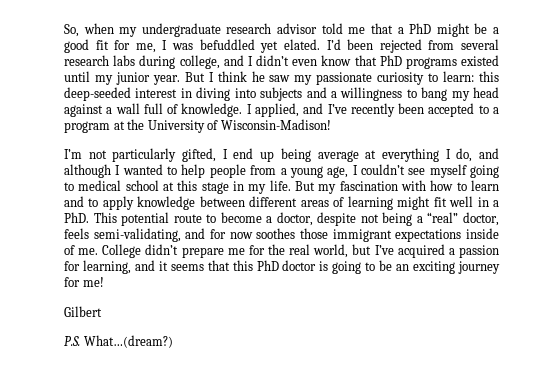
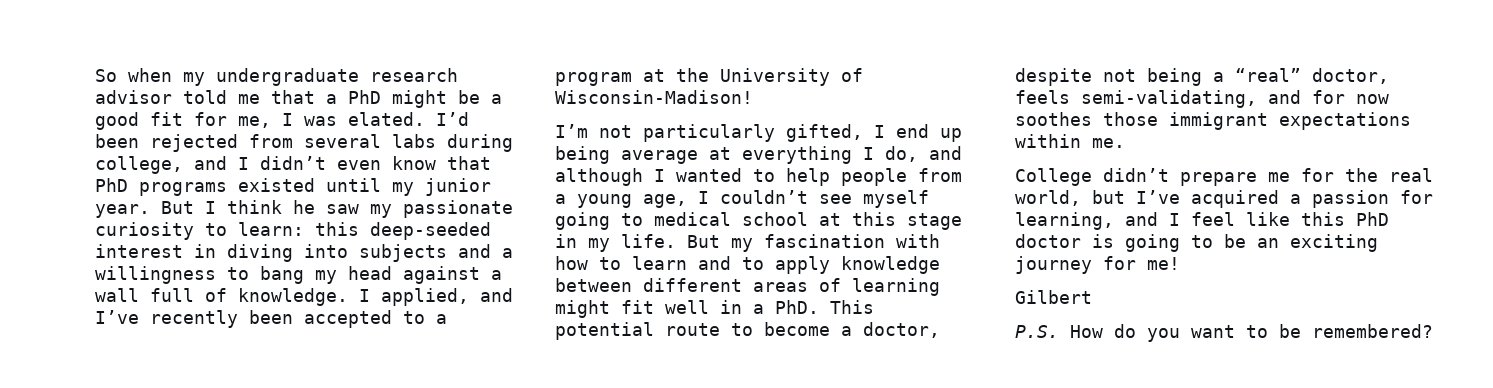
[64,24,79,37] So, -> [95,69,117,82] So
[199,39,279,53] befuddled yet -> (337, 121) none
[64,55,109,66] research -> (381, 141) none
[466,228,499,239] [64,245,75,255] inside of -> [1015,134,1081,148] within
(99, 251) none -> (1125, 143) //
[158,260,230,271] it seems that -> [1169,212,1290,226] I feel like
[83,335,173,348] What…(dream?) -> [1070,324,1433,342] How do you want to be remembered?

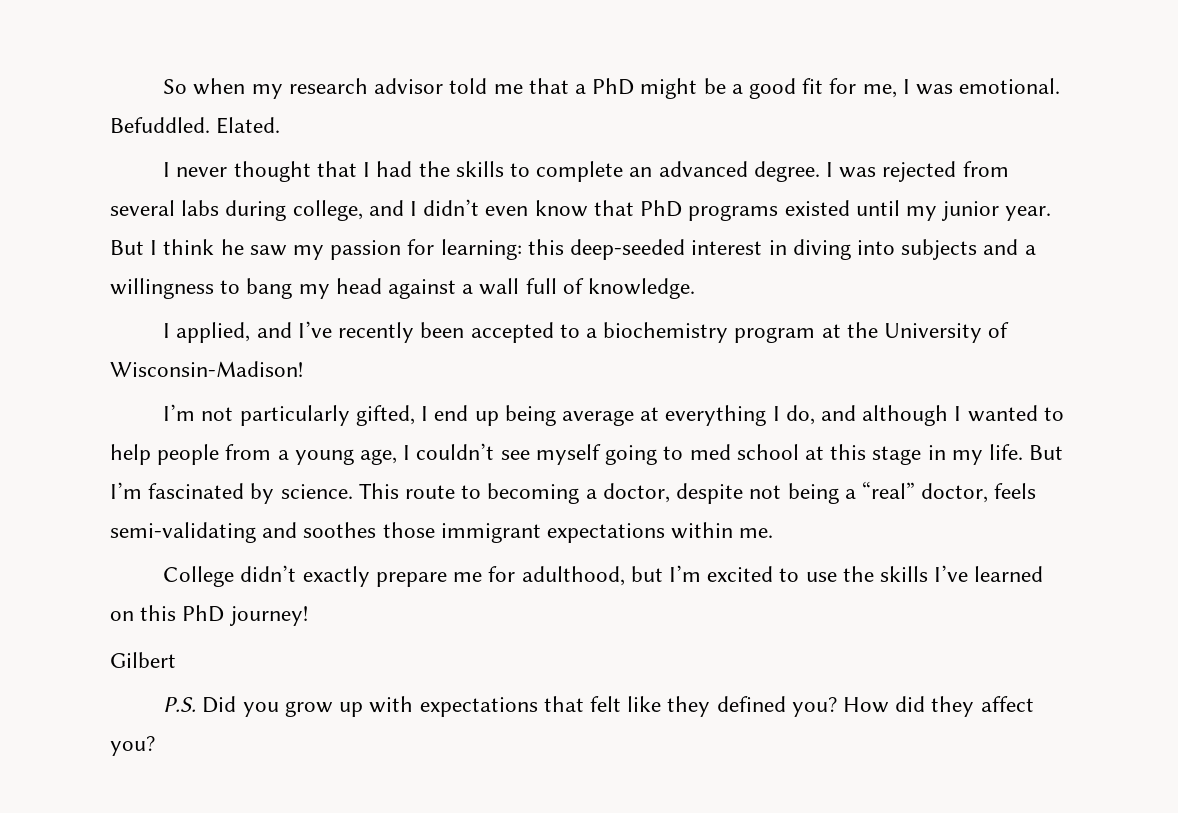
[216,68,359,86] undergraduate -> (283, 91) none
[348,112,469,126] [95,134,139,148] elated. I’d been -> [959,78,1061,94] [110,117,281,134] [163,161,877,182] emotional. Befuddled. Elated. // I never thought that I had the skills to complete an advanced degree. I was
[403,200,513,218] [95,222,304,240] passionate curiosity to learn: -> [330,239,522,260] passion for learning:
(348, 297) none -> (696, 288) //
(447, 319) none -> [603,322,729,343] biochemistry
[654,212,731,226] medical -> [689,444,731,460] med
[731,234,940,252] [555,256,940,274] [555,278,940,296] [555,300,874,318] [555,322,654,340] my fascination with how to learn and to apply knowledge between different areas of learning might fit well in a PhD. This potential -> [110,482,399,504] I’m fascinated by science. This
[764,322,830,336] become -> [487,483,580,504] becoming
[1081,90,1389,108] semi-validating, and for now -> [110,522,298,543] semi-validating and
(1169, 175) none -> [302,566,370,587] exactly
[1345,168,1433,182] [1015,190,1433,208] [1015,212,1389,230] [1015,234,1378,252] [1015,256,1180,274] [1015,290,1092,304] [1015,324,1433,342] the real world, but I’ve acquired a passion for learning, and I feel like this PhD doctor is going to be an exciting journey for me! // Gilbert // P.S. How do you want to be remembered? -> [521,565,1044,586] [110,605,308,626] [110,652,176,668] [163,696,1034,717] [110,736,155,756] adulthood, but I’m excited to use the skills I’ve learned on this PhD journey! // Gilbert // P.S. Did you grow up with expectations that felt like they defined you? How did they affect you?

